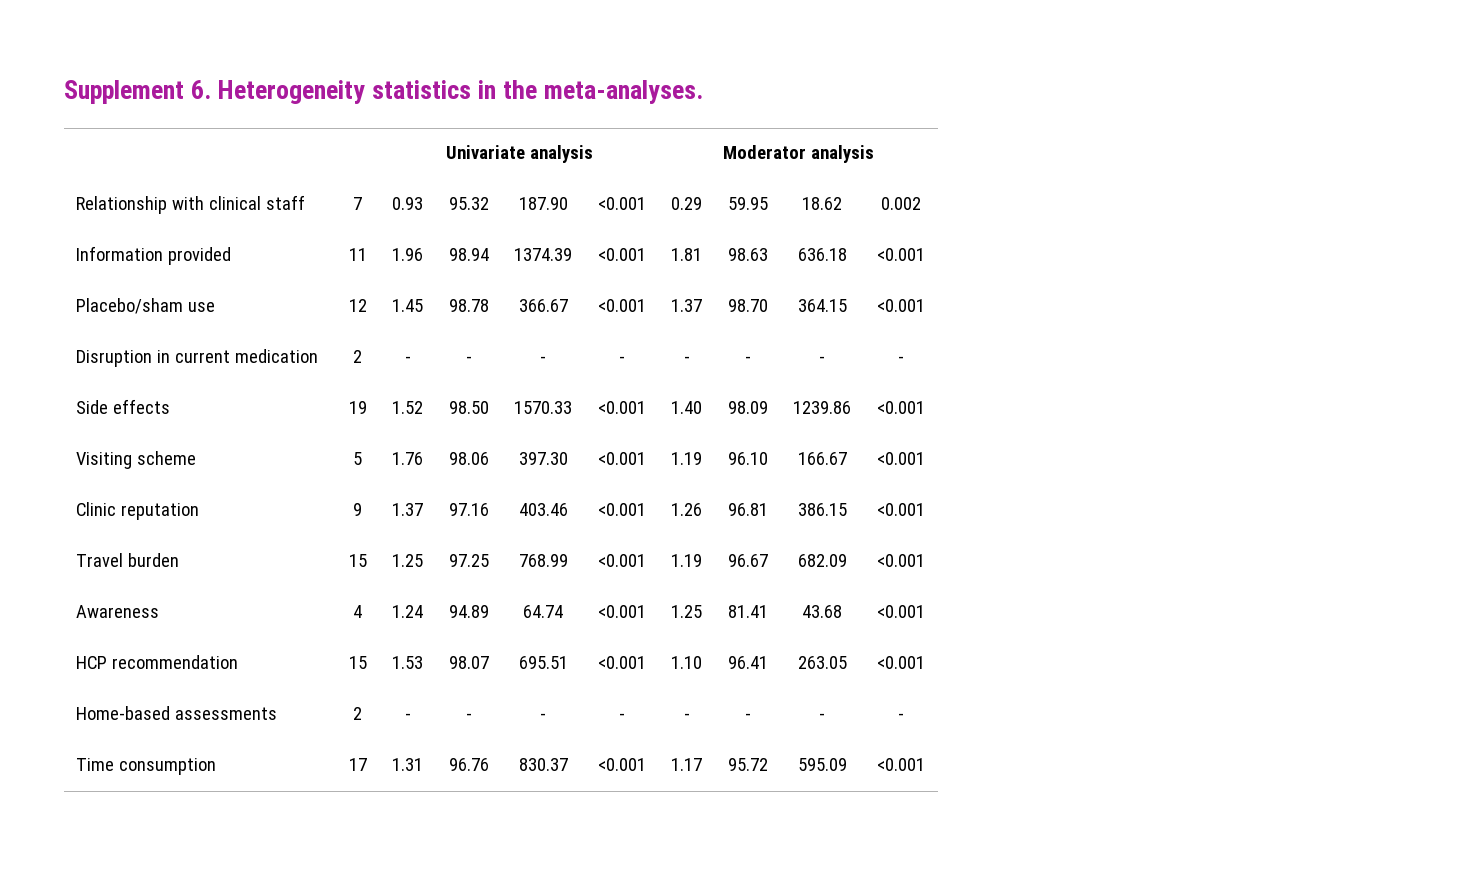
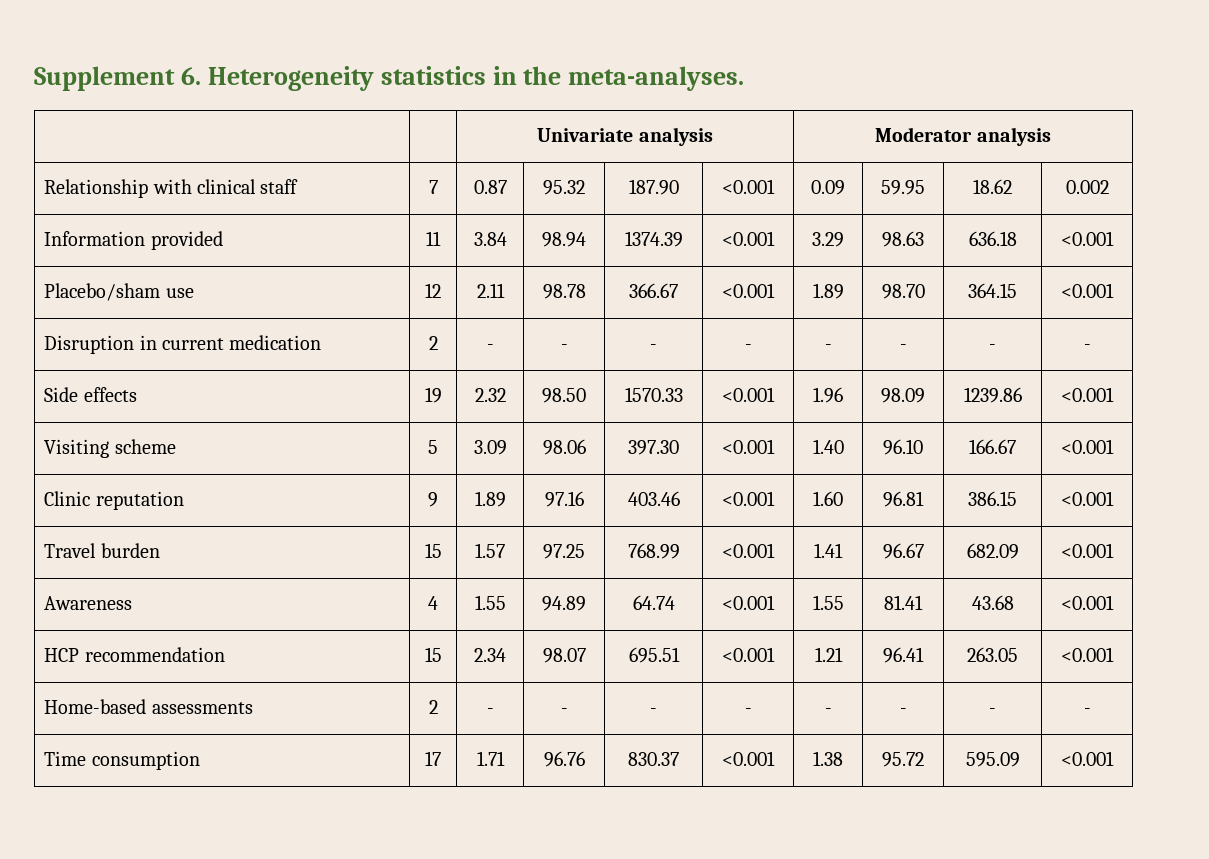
[392,197,423,210] 0.93 -> [473,180,507,194] 0.87
[671,197,702,210] 0.29 -> [811,180,845,195] 0.09
[392,248,423,261] 1.96 -> [473,232,507,246] 3.84
[671,248,702,261] 1.81 -> [812,232,844,247] 3.29
[392,299,423,312] 1.45 -> [476,283,505,298] 2.11
[671,299,702,312] 1.37 -> [812,283,844,299] 1.89
[392,401,423,414] 1.52 -> [474,388,506,402] 2.32
[671,401,702,414] 1.40 -> [813,387,843,403] 1.96
[392,452,423,465] 1.76 -> [473,440,507,455] 3.09
[671,452,702,465] 1.19 -> [812,439,844,454] 1.40
[392,503,423,516] 1.37 -> [474,491,506,507] 1.89
[671,503,702,516] 1.26 -> [813,491,843,506] 1.60
[392,554,423,567] 1.25 -> [475,543,505,558] 1.57
[671,554,702,567] 1.19 -> [814,543,843,558] 1.41
[392,605,423,618] 1.24 -> [474,595,506,610] 1.55
[671,605,702,618] 1.25 -> [812,595,844,610] 1.55
[392,656,423,669] 1.53 -> [474,648,506,662] 2.34
[671,656,702,669] 1.10 -> [814,647,843,662] 1.21
[392,758,423,771] 1.31 -> [476,751,505,766] 1.71
[671,758,702,771] 1.17 -> [813,751,843,766] 1.38

